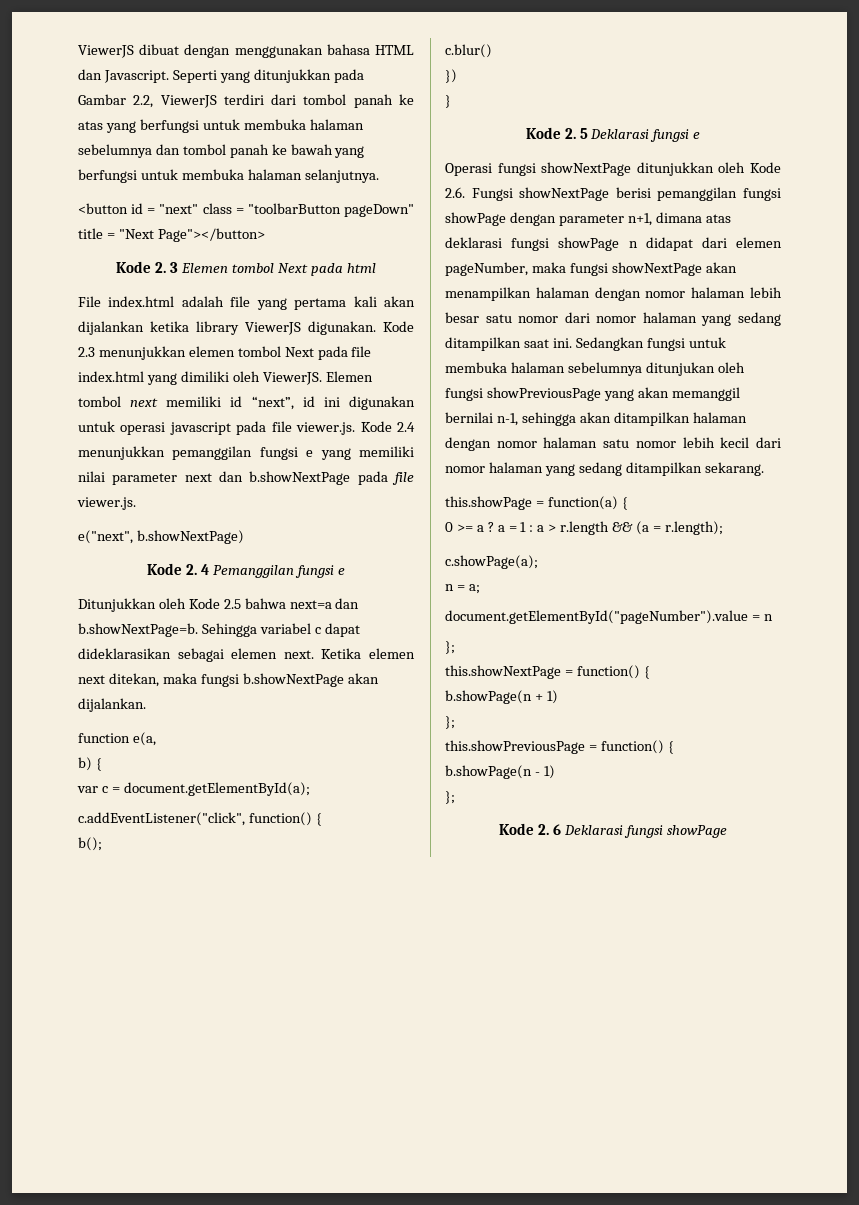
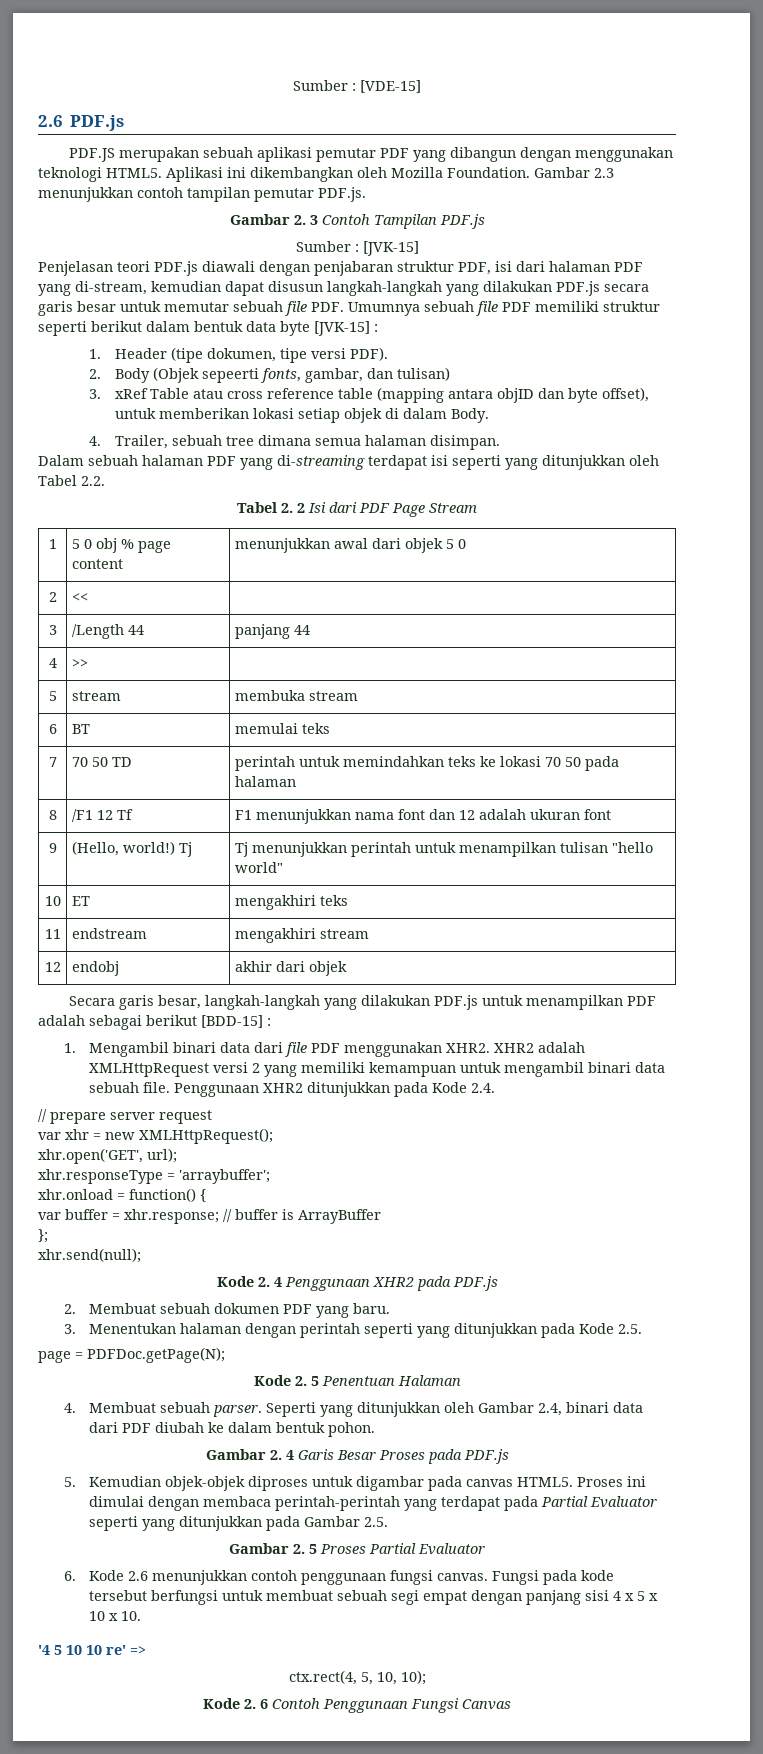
[78,44,414,58] [78,69,364,83] [78,94,414,108] [78,119,364,133] [78,144,365,158] [78,169,379,183] [78,203,414,217] [78,228,265,242] [116,261,376,276] [78,296,416,310] [78,321,414,335] [78,346,372,360] [78,371,373,385] [78,396,415,410] [78,421,416,435] [78,446,414,460] [78,471,414,485] [77,497,136,510] [78,530,244,544] [147,563,345,578] [78,598,360,612] [78,623,360,637] [78,648,415,662] [78,673,379,687] [78,698,146,712] [78,732,156,746] [78,757,102,771] [77,782,310,796] [78,812,322,826] [78,837,102,851] [445,44,492,58] [445,69,457,83] [445,95,451,108] [525,127,701,142] [445,162,781,176] [445,187,781,201] [445,212,731,226] [445,237,782,251] [445,262,737,276] [445,287,782,301] [445,312,781,326] [445,337,726,351] [445,362,745,376] [445,387,740,401] [445,412,747,426] [445,437,781,451] [445,462,764,476] [445,496,628,510] [445,521,723,535] [445,555,538,569] [445,584,480,594] [445,610,773,624] [445,641,455,654] [445,665,650,679] [445,690,558,704] [445,716,455,729] [445,740,674,754] [445,765,555,779] [445,791,455,804] ViewerJS dibuat dengan menggunakan bahasa HTML dan Javascript. Seperti yang ditunjukkan pada Gambar 2.2, ViewerJS terdiri dari tombol panah ke atas yang berfungsi untuk membuka halaman sebelumnya dan tombol panah ke bawah yang berfungsi untuk membuka halaman selanjutnya. // <button id = "next" class = "toolbarButton pageDown" title = "Next Page"></button> // Kode 2. 3 Elemen tombol Next pada html // File index.html adalah file yang pertama kali akan dijalankan ketika library ViewerJS digunakan. Kode 2.3 menunjukkan elemen tombol Next pada file index.html yang dimiliki oleh ViewerJS. Elemen tombol next memiliki id “next”, id ini digunakan untuk operasi javascript pada file viewer.js. Kode 2.4 menunjukkan pemanggilan fungsi e yang memiliki nilai parameter next dan b.showNextPage pada file viewer.js. // e("next", b.showNextPage) // Kode 2. 4 Pemanggilan fungsi e // Ditunjukkan oleh Kode 2.5 bahwa next=a dan b.showNextPage=b. Sehingga variabel c dapat dideklarasikan sebagai elemen next. Ketika elemen next ditekan, maka fungsi b.showNextPage akan dijalankan. // function e(a, // b) { // var c = document.getElementById(a); // c.addEventListener("click", function() { // b(); // c.blur() // }) // } // Kode 2. 5 Deklarasi fungsi e // Operasi fungsi showNextPage ditunjukkan oleh Kode 2.6. Fungsi showNextPage berisi pemanggilan fungsi showPage dengan parameter n+1, dimana atas deklarasi fungsi showPage n didapat dari elemen pageNumber, maka fungsi showNextPage akan menampilkan halaman dengan nomor halaman lebih besar satu nomor dari nomor halaman yang sedang ditampilkan saat ini. Sedangkan fungsi untuk membuka halaman sebelumnya ditunjukan oleh fungsi showPreviousPage yang akan memanggil bernilai n-1, sehingga akan ditampilkan halaman dengan nomor halaman satu nomor lebih kecil dari nomor halaman yang sedang ditampilkan sekarang. // this.showPage = function(a) { // 0 >= a ? a = 1 : a > r.length && (a = r.length); // c.showPage(a); // n = a; // document.getElementById("pageNumber").value = n // }; // this.showNextPage = function() { // b.showPage(n + 1) // }; // this.showPreviousPage = function() { // b.showPage(n - 1) // }; -> [293,80,421,93] [38,115,125,131] [68,147,673,162] [38,167,614,182] [38,187,366,202] [229,214,485,229] [295,241,419,256] [38,261,643,276] [38,281,649,296] [38,301,660,316] [38,321,378,336] [89,347,388,363] [89,367,450,383] [89,387,649,403] [114,408,489,423] [89,435,500,450] [38,455,659,470] [38,475,105,486] [237,502,477,517] [48,539,57,549] [71,538,171,553] [71,559,123,569] [234,538,466,553] [48,592,57,602] [71,593,88,602] [48,625,57,635] [71,624,144,639] [234,624,310,639] [48,658,57,668] [71,659,88,668] [48,691,57,701] [71,691,121,701] [234,690,358,701] [48,724,57,734] [71,724,90,734] [234,723,330,734] [48,757,57,767] [71,757,132,767] [234,756,619,771] [234,776,296,787] [48,810,57,820] [71,809,133,822] [234,809,611,824] [48,843,57,853] [71,841,192,857] [234,842,653,857] [234,862,283,873] [44,896,61,906] [71,896,90,906] [234,895,348,910] [44,929,61,939] [71,928,147,939] [234,928,369,943] [44,962,61,972] [71,961,119,976] [234,961,347,976] [68,995,656,1010] [38,1015,271,1030] [63,1042,586,1057] [89,1062,666,1077] [89,1082,496,1097] [38,1109,212,1124] [38,1128,273,1144] [38,1148,177,1164] [38,1169,270,1184] [38,1188,206,1202] [38,1209,381,1224] [38,1229,48,1243] [38,1248,141,1263] [216,1276,498,1291] [63,1303,391,1318] [63,1323,643,1338] [38,1347,225,1363] [253,1375,461,1386] [63,1402,644,1417] [89,1422,376,1437] [205,1449,509,1464] [63,1476,647,1491] [89,1496,658,1511] [89,1516,389,1531] [229,1543,485,1555] [63,1570,615,1585] [89,1590,659,1605] [89,1611,142,1621] [38,1645,146,1655] [288,1670,426,1685] Sumber : [VDE-15] // 2.6 PDF.js // PDF.JS merupakan sebuah aplikasi pemutar PDF yang dibangun dengan menggunakan teknologi HTML5. Aplikasi ini dikembangkan oleh Mozilla Foundation. Gambar 2.3 menunjukkan contoh tampilan pemutar PDF.js. // Gambar 2. 3 Contoh Tampilan PDF.js // Sumber : [JVK-15] // Penjelasan teori PDF.js diawali dengan penjabaran struktur PDF, isi dari halaman PDF yang di-stream, kemudian dapat disusun langkah-langkah yang dilakukan PDF.js secara garis besar untuk memutar sebuah file PDF. Umumnya sebuah file PDF memiliki struktur seperti berikut dalam bentuk data byte [JVK-15] : // 1. Header (tipe dokumen, tipe versi PDF). // 2. Body (Objek sepeerti fonts, gambar, dan tulisan) // 3. xRef Table atau cross reference table (mapping antara objID dan byte offset), untuk memberikan lokasi setiap objek di dalam Body. // 4. Trailer, sebuah tree dimana semua halaman disimpan. // Dalam sebuah halaman PDF yang di-streaming terdapat isi seperti yang ditunjukkan oleh Tabel 2.2. // Tabel 2. 2 Isi dari PDF Page Stream // 1 | 5 0 obj % page content | menunjukkan awal dari objek 5 0 // 2 | << | // 3 | /Length 44 | panjang 44 // 4 | >> | // 5 | stream | membuka stream // 6 | BT | memulai teks // 7 | 70 50 TD | perintah untuk memindahkan teks ke lokasi 70 50 pada halaman // 8 | /F1 12 Tf | F1 menunjukkan nama font dan 12 adalah ukuran font // 9 | (Hello, world!) Tj | Tj menunjukkan perintah untuk menampilkan tulisan "hello world" // 10 | ET | mengakhiri teks // 11 | endstream | mengakhiri stream // 12 | endobj | akhir dari objek // Secara garis besar, langkah-langkah yang dilakukan PDF.js untuk menampilkan PDF adalah sebagai berikut [BDD-15] : // 1. Mengambil binari data dari file PDF menggunakan XHR2. XHR2 adalah XMLHttpRequest versi 2 yang memiliki kemampuan untuk mengambil binari data sebuah file. Penggunaan XHR2 ditunjukkan pada Kode 2.4. // // prepare server request // var xhr = new XMLHttpRequest(); // xhr.open('GET', url); // xhr.responseType = 'arraybuffer'; // xhr.onload = function() { // var buffer = xhr.response; // buffer is ArrayBuffer // }; // xhr.send(null); // Kode 2. 4 Penggunaan XHR2 pada PDF.js // 2. Membuat sebuah dokumen PDF yang baru. // 3. Menentukan halaman dengan perintah seperti yang ditunjukkan pada Kode 2.5. // page = PDFDoc.getPage(N); // Kode 2. 5 Penentuan Halaman // 4. Membuat sebuah parser. Seperti yang ditunjukkan oleh Gambar 2.4, binari data dari PDF diubah ke dalam bentuk pohon. // Gambar 2. 4 Garis Besar Proses pada PDF.js // 5. Kemudian objek-objek diproses untuk digambar pada canvas HTML5. Proses ini dimulai dengan membaca perintah-perintah yang terdapat pada Partial Evaluator seperti yang ditunjukkan pada Gambar 2.5. // Gambar 2. 5 Proses Partial Evaluator // 6. Kode 2.6 menunjukkan contoh penggunaan fungsi canvas. Fungsi pada kode tersebut berfungsi untuk membuat sebuah segi empat dengan panjang sisi 4 x 5 x 10 x 10. // '4 5 10 10 re' => // ctx.rect(4, 5, 10, 10);
[563,825,727,838] Deklarasi fungsi showPage -> [272,1698,511,1713] Contoh Penggunaan Fungsi Canvas

